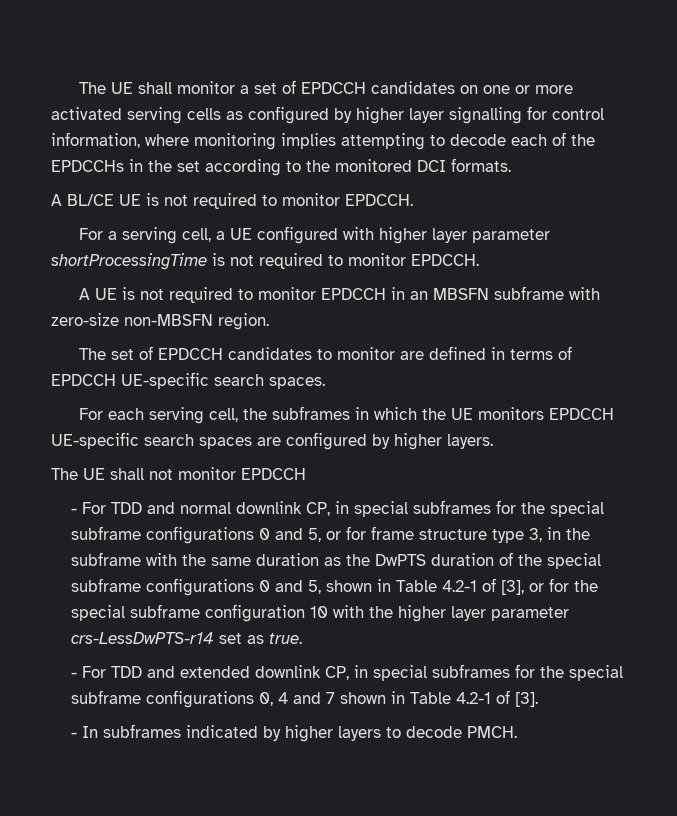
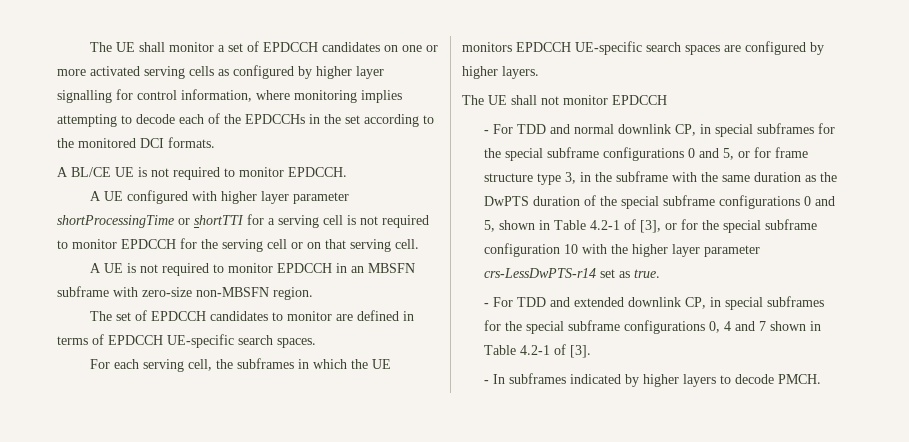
[79,227,226,244] For a serving cell, a -> [89,191,101,201] A
[212,253,479,269] is not required to monitor EPDCCH. -> [178,214,429,228] [57,238,419,252] or shortTTI for a serving cell is not required to monitor EPDCCH for the serving cell or on that serving cell.

